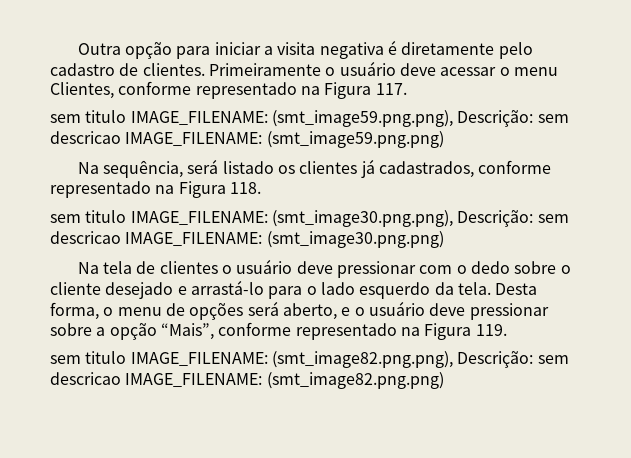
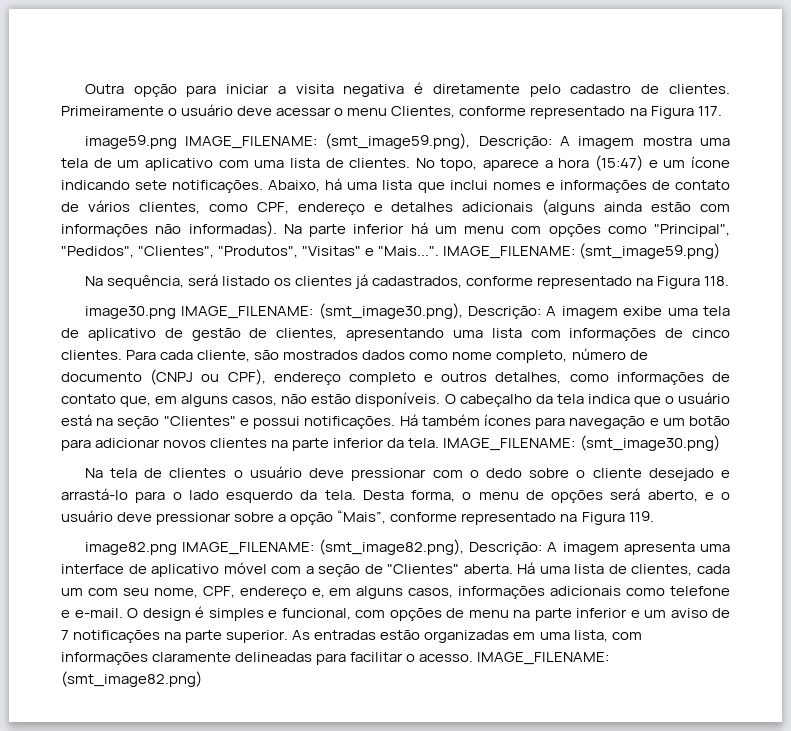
[50,110,569,127] [50,131,444,148] sem titulo IMAGE_FILENAME: (smt_image59.png.png), Descrição: sem descricao IMAGE_FILENAME: (smt_image59.png.png) -> [84,133,730,149] [61,155,730,171] [61,178,731,193] [61,199,730,215] [61,221,730,237] [61,243,721,259] image59.png IMAGE_FILENAME: (smt_image59.png), Descrição: A imagem mostra uma tela de um aplicativo com uma lista de clientes. No topo, aparece a hora (15:47) e um ícone indicando sete notificações. Abaixo, há uma lista que inclui nomes e informações de contato de vários clientes, como CPF, endereço e detalhes adicionais (alguns ainda estão com informações não informadas). Na parte inferior há um menu com opções como "Principal", "Pedidos", "Clientes", "Produtos", "Visitas" e "Mais...". IMAGE_FILENAME: (smt_image59.png)
[50,210,569,227] [50,231,444,248] sem titulo IMAGE_FILENAME: (smt_image30.png.png), Descrição: sem descricao IMAGE_FILENAME: (smt_image30.png.png) -> [84,303,731,319] [61,328,730,341] [61,348,648,363] [61,369,731,385] [61,392,731,407] [61,414,730,429] [61,435,720,451] image30.png IMAGE_FILENAME: (smt_image30.png), Descrição: A imagem exibe uma tela de aplicativo de gestão de clientes, apresentando uma lista com informações de cinco clientes. Para cada cliente, são mostrados dados como nome completo, número de documento (CNPJ ou CPF), endereço completo e outros detalhes, como informações de contato que, em alguns casos, não estão disponíveis. O cabeçalho da tela indica que o usuário está na seção "Clientes" e possui notificações. Há também ícones para navegação e um botão para adicionar novos clientes na parte inferior da tela. IMAGE_FILENAME: (smt_image30.png)
[50,351,569,368] [50,372,444,389] sem titulo IMAGE_FILENAME: (smt_image82.png.png), Descrição: sem descricao IMAGE_FILENAME: (smt_image82.png.png) -> [84,539,730,555] [61,562,730,577] [61,586,730,599] [61,606,730,621] [61,630,642,643] [61,652,610,665] [61,671,202,687] image82.png IMAGE_FILENAME: (smt_image82.png), Descrição: A imagem apresenta uma interface de aplicativo móvel com a seção de "Clientes" aberta. Há uma lista de clientes, cada um com seu nome, CPF, endereço e, em alguns casos, informações adicionais como telefone e e-mail. O design é simples e funcional, com opções de menu na parte inferior e um aviso de 7 notificações na parte superior. As entradas estão organizadas em uma lista, com informações claramente delineadas para facilitar o acesso. IMAGE_FILENAME: (smt_image82.png)

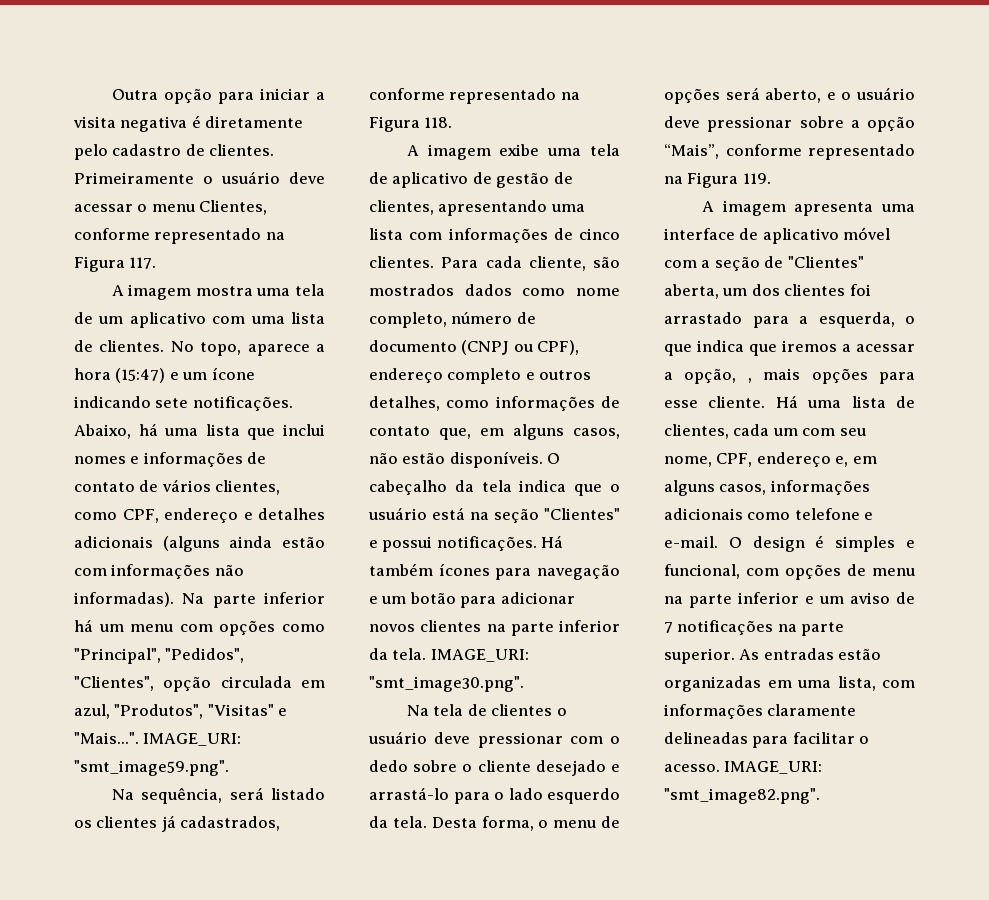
[84,133,552,149] image59.png IMAGE_FILENAME: (smt_image59.png), Descrição: -> (157, 263) none
(215, 252) none -> [163,676,325,692] [74,704,110,719] opção circulada em azul,
[443,243,721,259] IMAGE_FILENAME: (smt_image59.png) -> [143,733,242,746] [74,760,229,776] IMAGE_URI: "smt_image59.png".
[84,303,541,319] image30.png IMAGE_FILENAME: (smt_image30.png), Descrição: -> (453, 122) none
[443,435,720,451] IMAGE_FILENAME: (smt_image30.png) -> [430,649,529,662] [369,676,524,692] IMAGE_URI: "smt_image30.png".
[84,539,543,555] image82.png IMAGE_FILENAME: (smt_image82.png), Descrição: -> (771, 178) none
[463,564,513,574] aberta. -> [664,284,871,299] [664,312,915,328] [664,340,915,356] [664,368,915,384] [664,396,766,408] aberta, um dos clientes foi arrastado para a esquerda, o que indica que iremos a acessar a opção, , mais opções para esse cliente.
[477,652,610,665] [61,671,202,687] IMAGE_FILENAME: (smt_image82.png) -> [724,761,823,774] [664,788,820,804] IMAGE_URI: "smt_image82.png".

